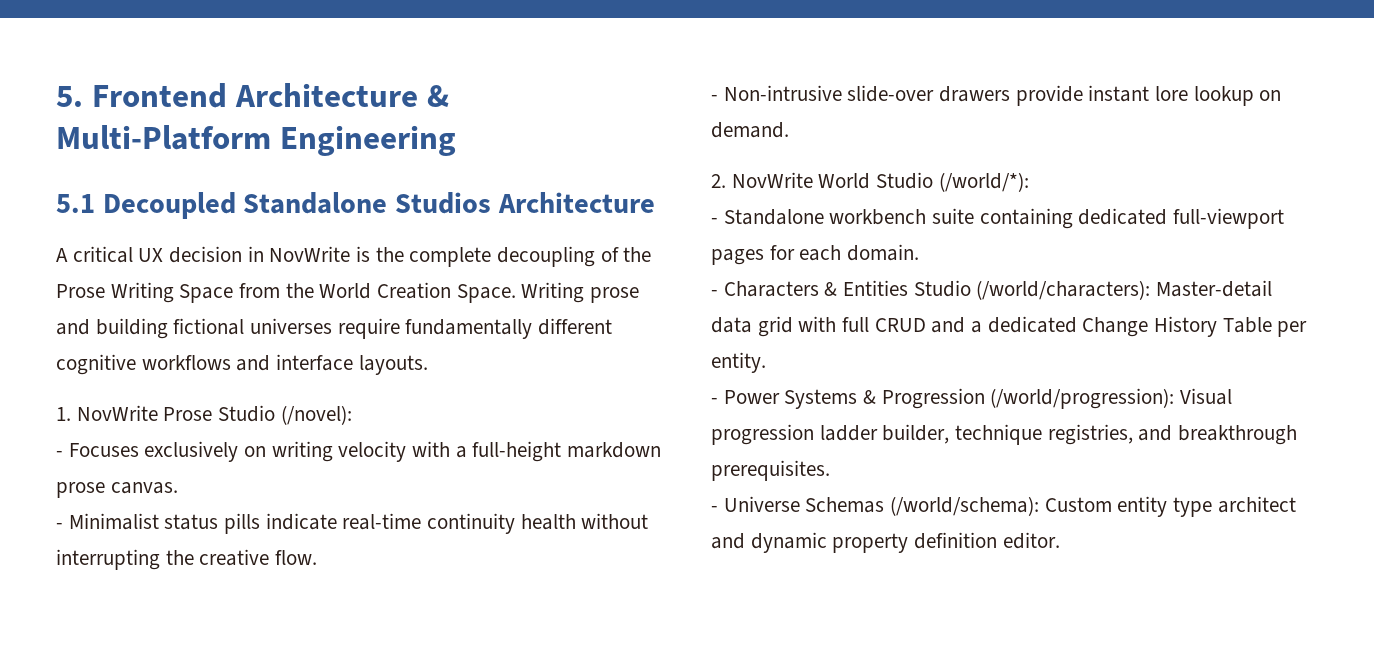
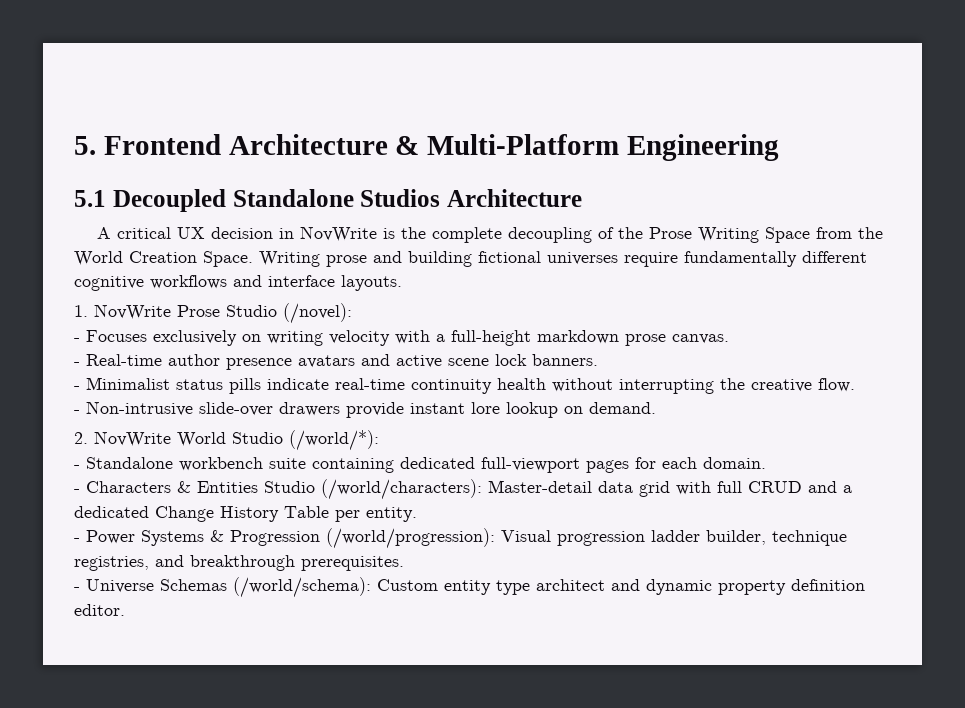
(178, 488) none -> [74,354,598,370] // - Real-time author presence avatars and active scene lock banners.

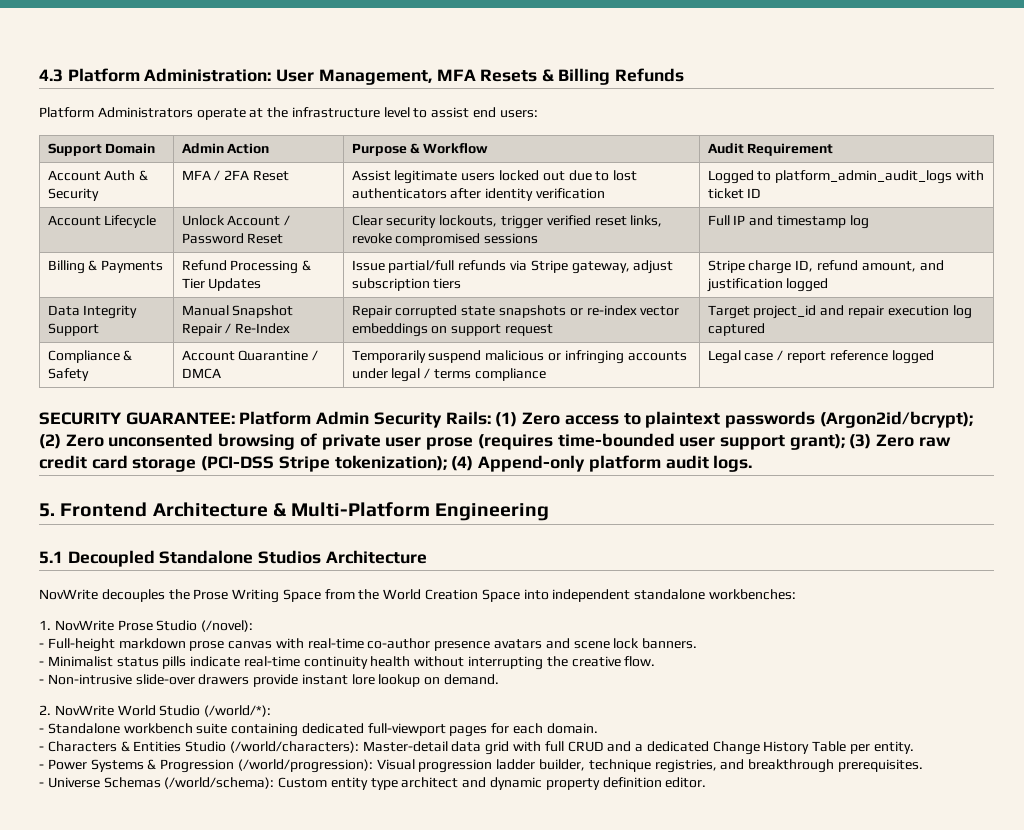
(74, 145) none -> [39,68,684,85] [39,107,538,120] [47,143,156,156] [181,143,270,154] [351,143,489,156] [707,143,834,156] [47,170,149,181] [47,188,99,201] [181,170,289,181] [351,170,638,184] [351,188,605,201] [707,170,984,184] [707,188,762,199] [47,215,157,228] [181,215,291,226] [181,233,284,244] [351,215,663,229] [351,233,539,246] [707,215,869,229] [47,260,164,274] [181,260,312,274] [181,278,262,291] [351,260,674,274] [351,278,462,291] [707,260,944,274] [706,278,829,292] [47,305,138,319] [47,323,99,336] [181,305,294,318] [181,323,291,336] [351,305,680,318] [351,323,553,337] [707,305,972,319] [707,323,765,336] [47,350,133,363] [47,368,89,381] [181,350,319,361] [181,368,221,379] [351,350,687,364] [351,368,546,382] [707,350,934,364] [39,411,973,428] [39,433,951,450] [39,455,753,472] 4.3 Platform Administration: User Management, MFA Resets & Billing Refunds // Platform Administrators operate at the infrastructure level to assist end users: // Support Domain | Admin Action | Purpose & Workflow | Audit Requirement // Account Auth & Security | MFA / 2FA Reset | Assist legitimate users locked out due to lost authenticators after identity verification | Logged to platform_admin_audit_logs with ticket ID // Account Lifecycle | Unlock Account / Password Reset | Clear security lockouts, trigger verified reset links, revoke compromised sessions | Full IP and timestamp log // Billing & Payments | Refund Processing & Tier Updates | Issue partial/full refunds via Stripe gateway, adjust subscription tiers | Stripe charge ID, refund amount, and justification logged // Data Integrity Support | Manual Snapshot Repair / Re-Index | Repair corrupted state snapshots or re-index vector embeddings on support request | Target project_id and repair execution log captured // Compliance & Safety | Account Quarantine / DMCA | Temporarily suspend malicious or infringing accounts under legal / terms compliance | Legal case / report reference logged // SECURITY GUARANTEE: Platform Admin Security Rails: (1) Zero access to plaintext passwords (Argon2id/bcrypt); (2) Zero unconsented browsing of private user prose (requires time-bounded user support grant); (3) Zero raw credit card storage (PCI-DSS Stripe tokenization); (4) Append-only platform audit logs. //
[97,226,615,243] A critical UX decision in NovWrite is the complete decoupling of -> [39,589,165,602] NovWrite decouples
[203,251,867,267] [74,275,402,291] Space. Writing prose and building fictional universes require fundamentally different cognitive workflows and interface layouts. -> [481,589,796,602] Space into independent standalone workbenches:
[86,330,729,346] [74,354,220,366] Focuses exclusively on writing velocity with a full-height markdown prose canvas. // - Real-time author -> [47,638,431,652] Full-height markdown prose canvas with real-time co-author
[396,355,442,368] active -> (570, 643) none

